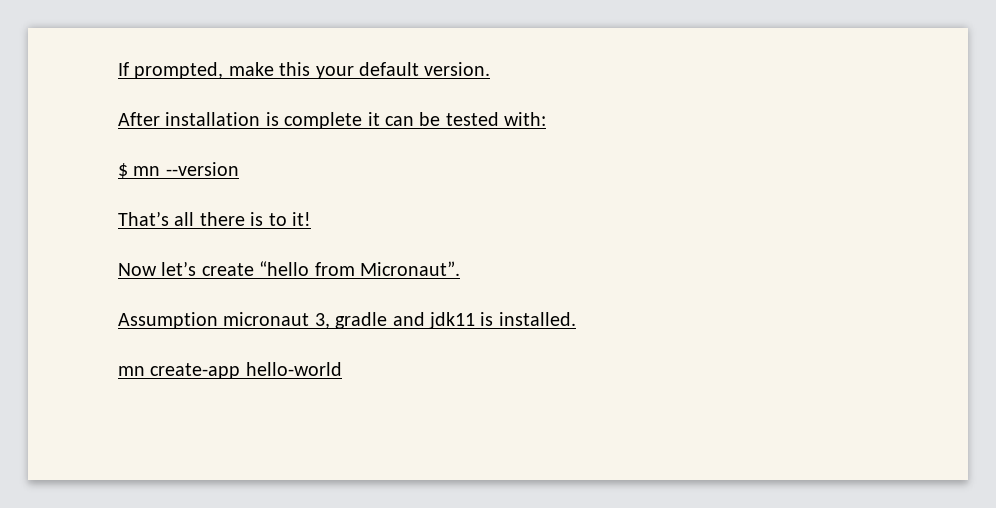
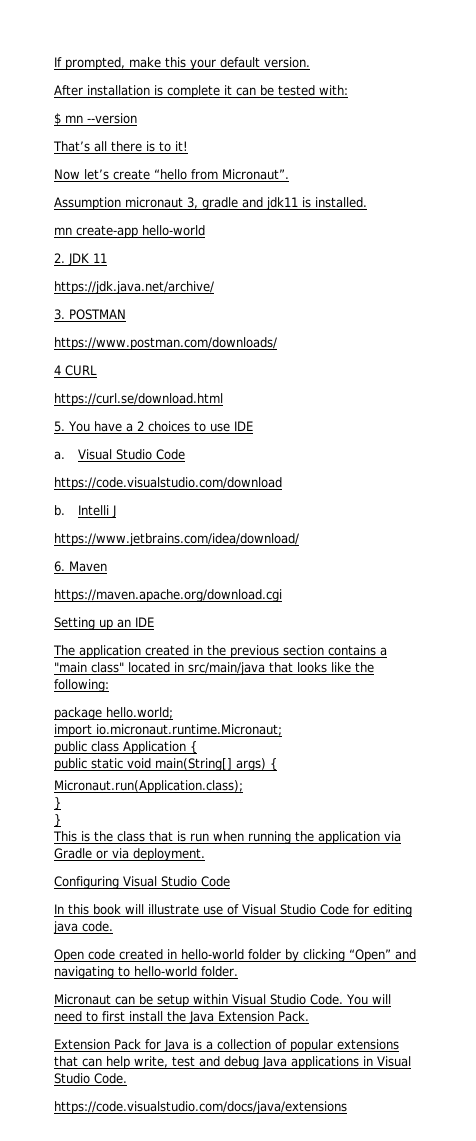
(342, 369) none -> [54,253,107,266] [54,281,214,294] [54,309,126,320] [54,337,277,350] [54,365,97,376] [54,393,223,406] [54,421,253,432] [54,449,185,460] [54,477,282,490] [54,505,116,518] [54,533,299,546] [54,561,107,572] [54,589,282,602] [54,617,154,630] [53,645,387,658] [54,662,374,675] [54,679,109,692] [54,707,173,720] [54,724,282,737] [54,741,197,754] [54,758,277,771] [54,780,243,793] [54,797,61,810] [54,814,61,827] [53,831,401,844] [54,848,205,861] [54,876,230,889] [54,904,412,917] [53,921,113,934] [54,949,416,962] [54,966,238,979] [54,994,391,1007] [54,1011,309,1024] [54,1039,399,1052] [54,1056,411,1069] [54,1073,127,1084] [54,1101,347,1114] // 2. JDK 11 // https://jdk.java.net/archive/ // 3. POSTMAN // https://www.postman.com/downloads/ // 4 CURL // https://curl.se/download.html // 5. You have a 2 choices to use IDE // a. Visual Studio Code // https://code.visualstudio.com/download // b. Intelli J // https://www.jetbrains.com/idea/download/ // 6. Maven // https://maven.apache.org/download.cgi // Setting up an IDE // The application created in the previous section contains a "main class" located in src/main/java that looks like the following: // package hello.world; // import io.micronaut.runtime.Micronaut; // public class Application { // public static void main(String[] args) { // Micronaut.run(Application.class); // } // } // This is the class that is run when running the application via Gradle or via deployment. // Configuring Visual Studio Code // In this book will illustrate use of Visual Studio Code for editing java code. // Open code created in hello-world folder by clicking “Open” and navigating to hello-world folder. // Micronaut can be setup within Visual Studio Code. You will need to first install the Java Extension Pack. // Extension Pack for Java is a collection of popular extensions that can help write, test and debug Java applications in Visual Studio Code. // https://code.visualstudio.com/docs/java/extensions

